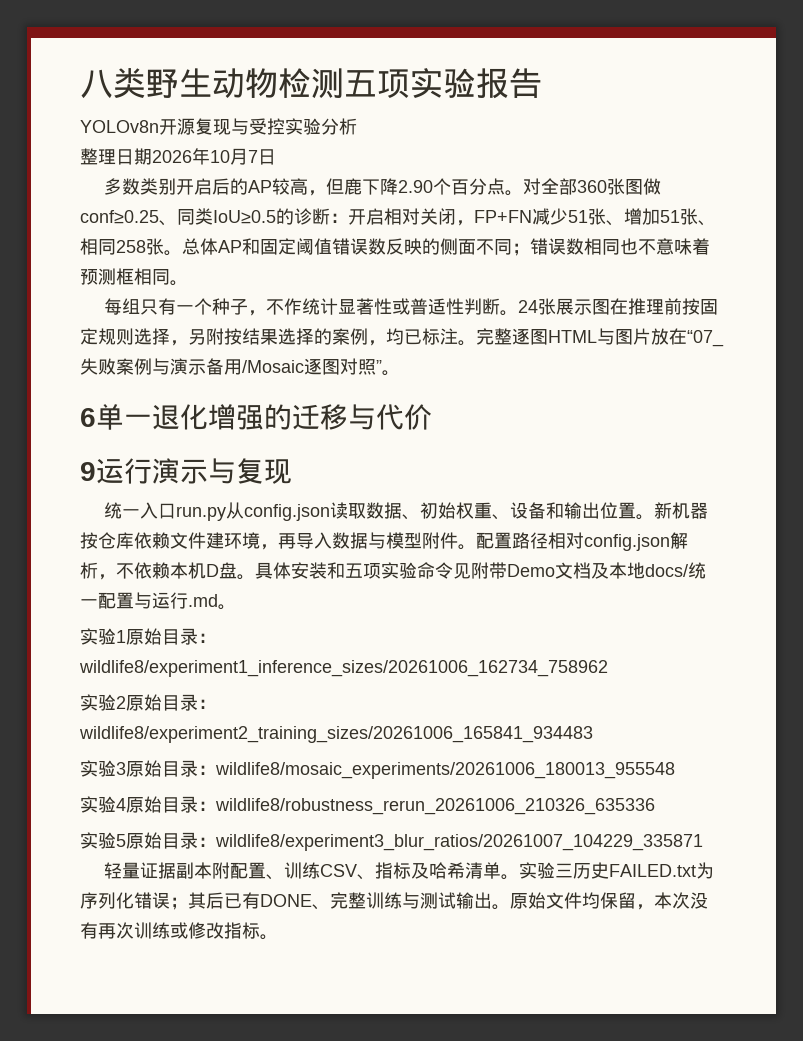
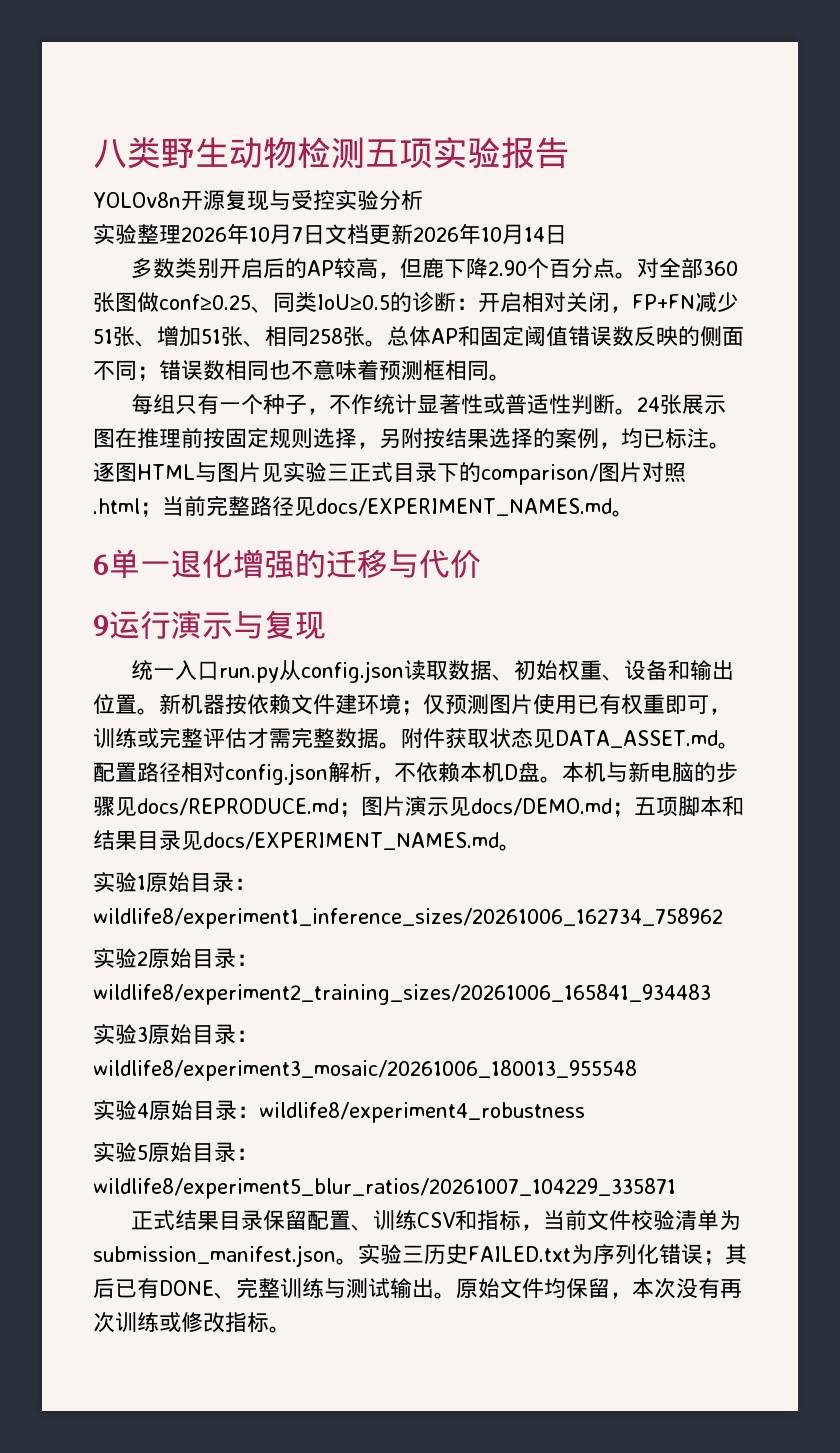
[80,148,152,165] 整理日期 -> [93,224,181,244] 实验整理
(276, 157) none -> [325,223,567,245] 文档更新2026年10月14日
[476,328,512,345] 完整 -> (731, 445) none
[651,328,724,347] [80,358,382,375] 放在“07_失败案例与演示备用/Mosaic逐图对照” -> [261,462,686,485] [93,495,612,517] 见实验三正式目录下的comparison/图片对照.html；当前完整路径见docs/EXPERIMENT_NAMES.md
[98,532,134,549] 仓库 -> (247, 704) none
[260,532,458,550] ，再导入数据与模型附件 -> [401,694,731,715] [93,727,718,749] ；仅预测图片使用已有权重即可，训练或完整评估才需完整数据。附件获取状态见DATA_ASSET.md
[255,562,706,579] [80,592,218,609] 具体安装和五项实验命令见附带Demo文档及本地docs/统一配置与运行.md -> [562,762,738,783] [93,796,744,817] [93,830,499,851] 本机与新电脑的步骤见docs/REPRODUCE.md；图片演示见docs/DEMO.md；五项脚本和结果目录见docs/EXPERIMENT_NAMES.md
[215,762,675,779] wildlife8/mosaic_experiments/20261006_180013_955548 -> [93,1060,637,1081] wildlife8/experiment3_mosaic/20261006_180013_955548
[215,798,655,815] wildlife8/robustness_rerun_20261006_210326_635336 -> [259,1102,585,1123] wildlife8/experiment4_robustness
[215,834,703,851] [104,862,502,880] wildlife8/experiment3_blur_ratios/20261007_104229_335871 // 轻量证据副本附配置、训练CSV、指标及哈希清单 -> [93,1178,676,1199] [130,1209,741,1231] [93,1245,336,1267] wildlife8/experiment5_blur_ratios/20261007_104229_335871 // 正式结果目录保留配置、训练CSV和指标，当前文件校验清单为submission_manifest.json

